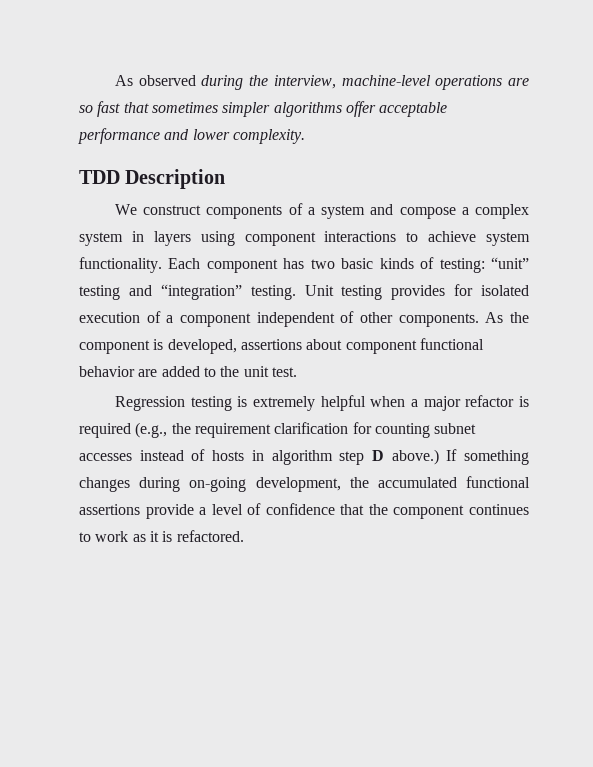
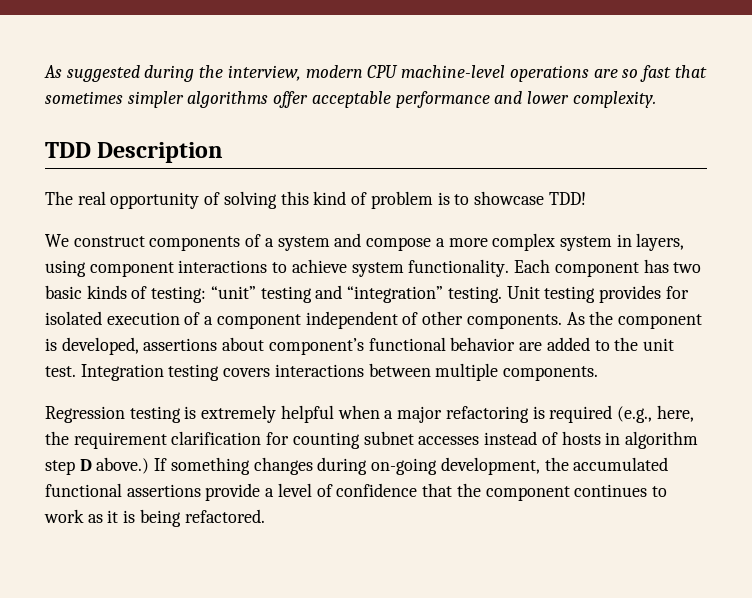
[114,75,196,86] As observed -> [44,65,140,82] As suggested
(336, 82) none -> [305,65,399,78] modern CPU
(226, 179) none -> [45,191,586,209] // The real opportunity of solving this kind of problem is to showcase TDD!
(469, 211) none -> [448,238,488,247] more
[153,231,191,246] layers -> [636,233,685,251] layers,
[345,340,417,354] component -> [268,338,364,355] component’s
(297, 372) none -> [80,363,599,381] Integration testing covers interactions between multiple components.
[465,395,515,407] refactor -> [445,406,529,423] refactoring
(168, 430) none -> [656,405,694,422] here,
(173, 536) none -> [139,509,181,527] being

